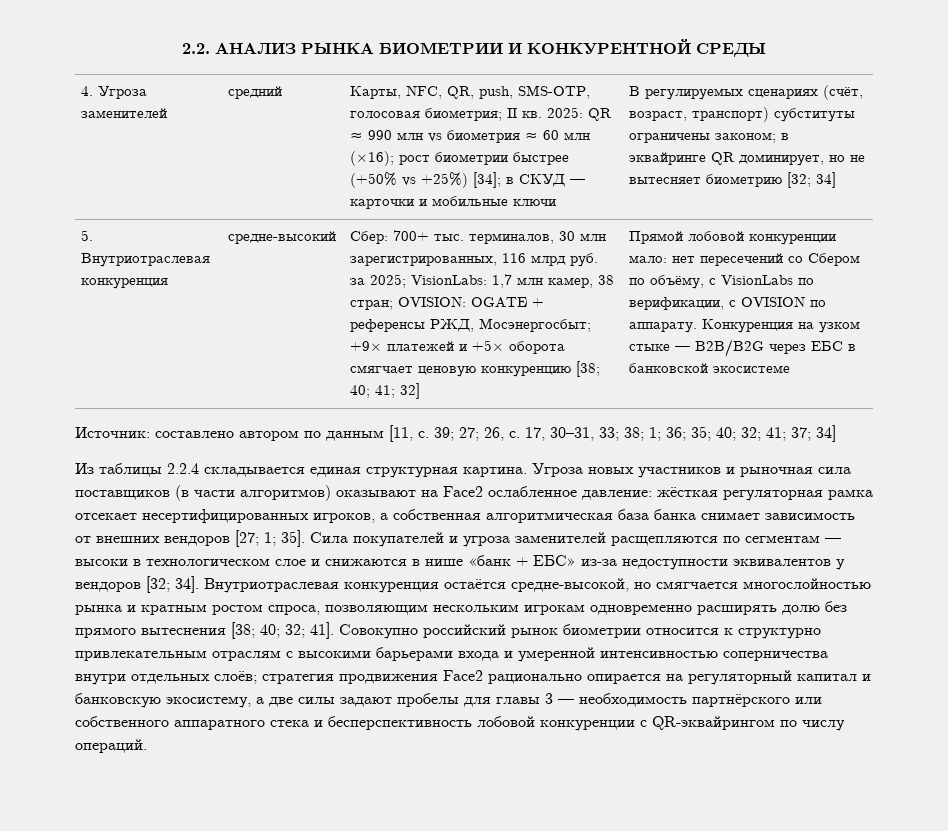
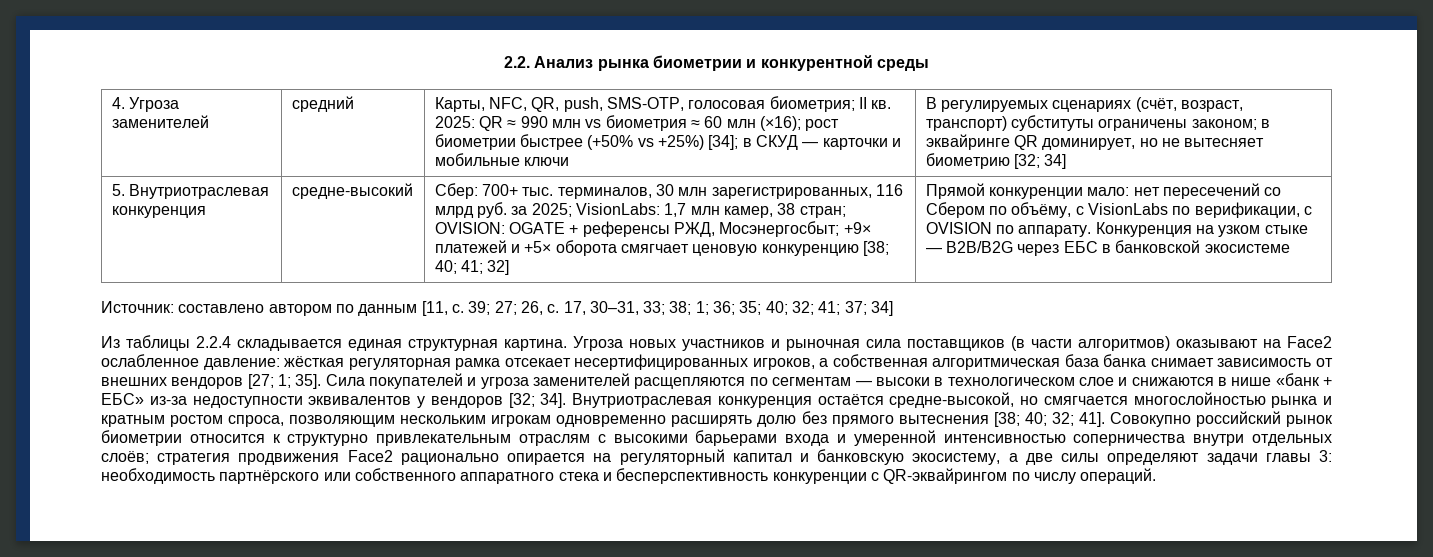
[215,39,766,57] АНАЛИЗ РЫНКА БИОМЕТРИИ И КОНКУРЕНТНОЙ СРЕДЫ -> [534,55,929,71] Анализ рынка биометрии и конкурентной среды
[688,231,745,241] лобовой -> (985, 191) none
[340,693,574,707] задают пробелы для главы 3 — -> [1107,450,1332,465] определяют задачи главы 3:
[477,716,535,727] лобовой -> (769, 476) none

